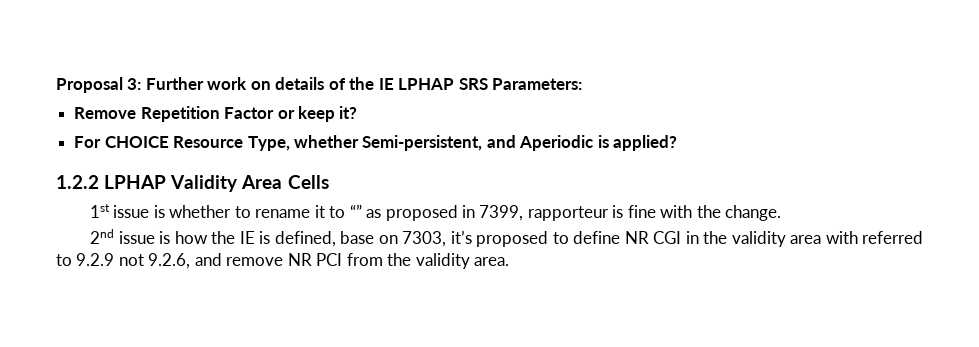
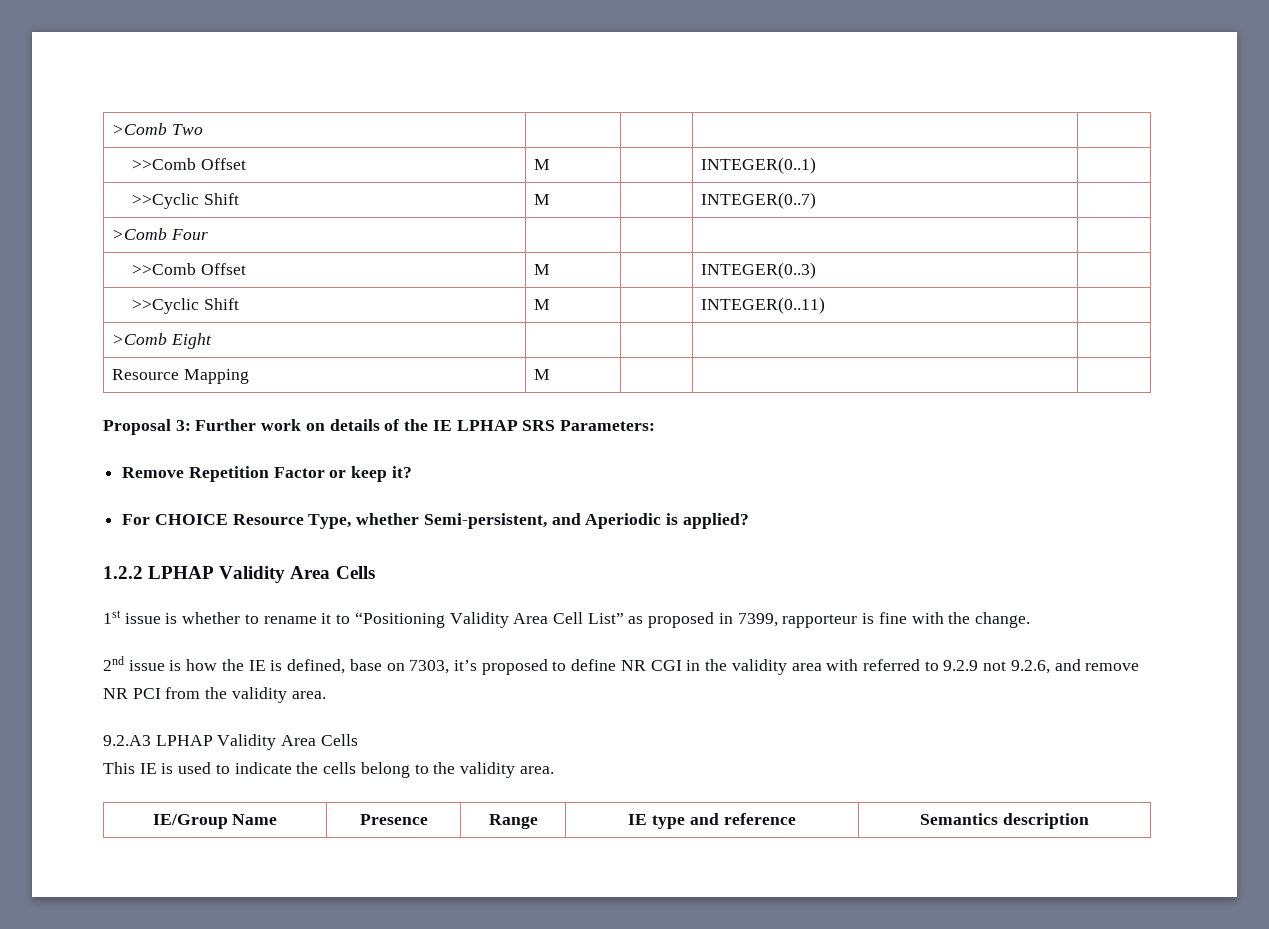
(56, 85) none -> [112,123,203,135] [132,158,246,170] [534,159,551,170] [701,157,817,174] [132,193,239,209] [534,194,551,205] [701,192,817,209] [112,228,208,240] [132,263,246,275] [534,264,551,275] [701,262,817,279] [132,298,239,314] [534,299,551,310] [701,297,826,314] [112,333,212,349] [112,369,249,384] [534,369,551,380] >Comb Two | | | | // >>Comb Offset | M | | INTEGER(0..1) | // >>Cyclic Shift | M | | INTEGER(0..7) | // >Comb Four | | | | // >>Comb Offset | M | | INTEGER(0..3) | // >>Cyclic Shift | M | | INTEGER(0..11) | // >Comb Eight | | | | // Resource Mapping | M | | | //
[349,204,362,218] “” -> [354,612,624,628] “Positioning Validity Area Cell List”
(510, 261) none -> [103,734,358,750] [103,762,554,778] [152,814,278,829] [359,814,428,825] [488,814,538,829] [628,813,796,829] [920,813,1089,829] // 9.2.A3 LPHAP Validity Area Cells // This IE is used to indicate the cells belong to the validity area. // IE/Group Name | Presence | Range | IE type and reference | Semantics description

